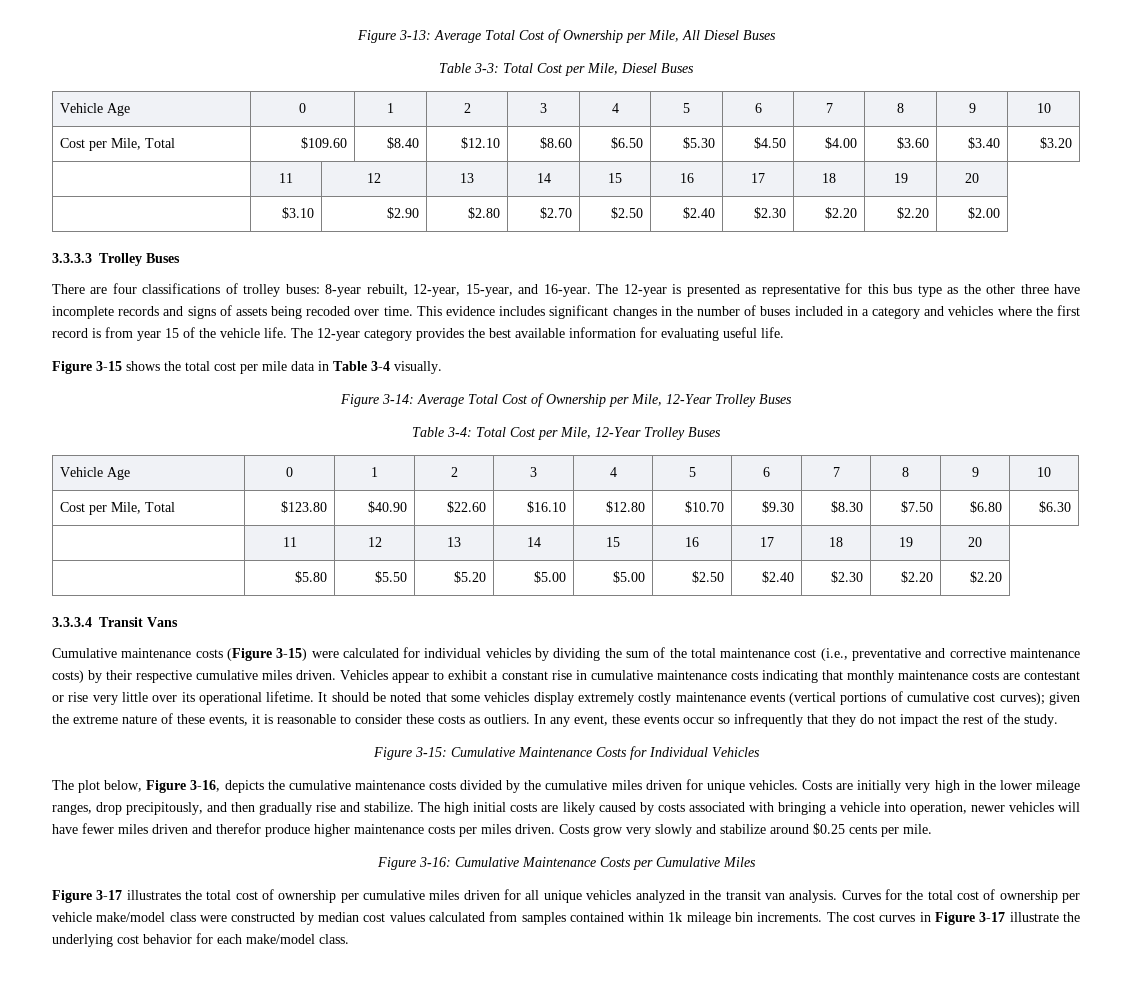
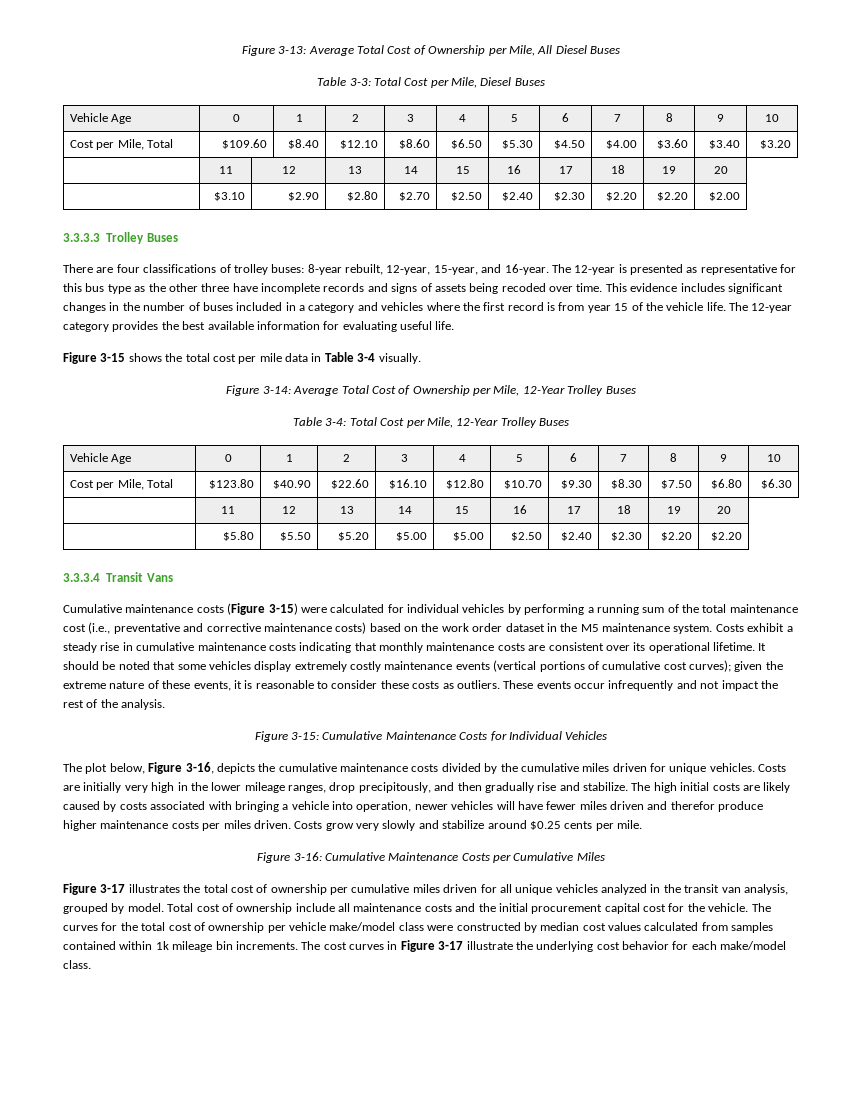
[553,648,622,661] dividing the -> [524,604,639,615] performing a running
[88,670,445,683] by their respective cumulative miles driven. Vehicles appear to -> [369,623,744,634] based on the work order dataset in the M5 maintenance system. Costs
[501,671,548,680] constant -> [63,642,97,653] steady
[1023,671,1080,680] [52,692,148,705] contestant or rise very little -> [548,642,604,651] consistent
[534,713,874,727] In any event, these events occur so infrequently that they do -> [503,680,697,691] These events occur infrequently and
[1024,714,1058,727] study. -> [121,699,166,710] analysis.
[789,890,881,903] analysis. Curves -> [743,884,788,895] [63,903,771,914] [63,925,98,931] analysis, grouped by model. Total cost of ownership include all maintenance costs and the initial procurement capital cost for the vehicle. The curves

